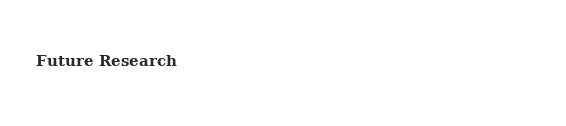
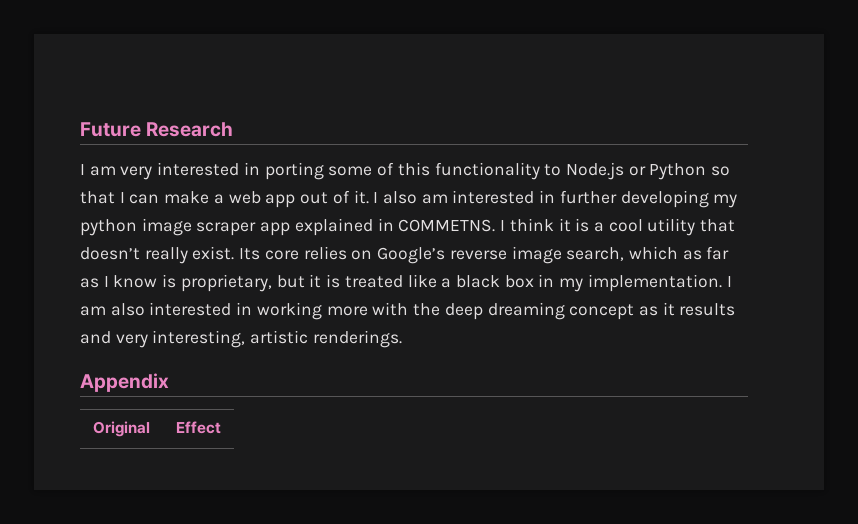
(177, 60) none -> [80,162,731,180] [80,190,738,208] [80,218,736,236] [80,246,730,264] [80,274,732,292] [80,302,736,320] [80,330,402,348] [80,373,169,392] [93,421,150,437] [175,421,221,434] // I am very interested in porting some of this functionality to Node.js or Python so that I can make a web app out of it. I also am interested in further developing my python image scraper app explained in COMMETNS. I think it is a cool utility that doesn’t really exist. Its core relies on Google’s reverse image search, which as far as I know is proprietary, but it is treated like a black box in my implementation. I am also interested in working more with the deep dreaming concept as it results and very interesting, artistic renderings. // Appendix // Original | Effect

